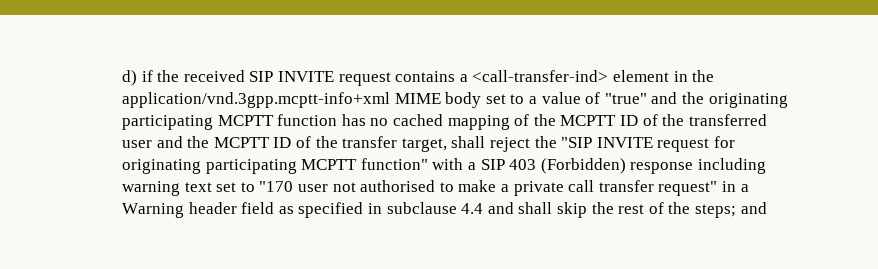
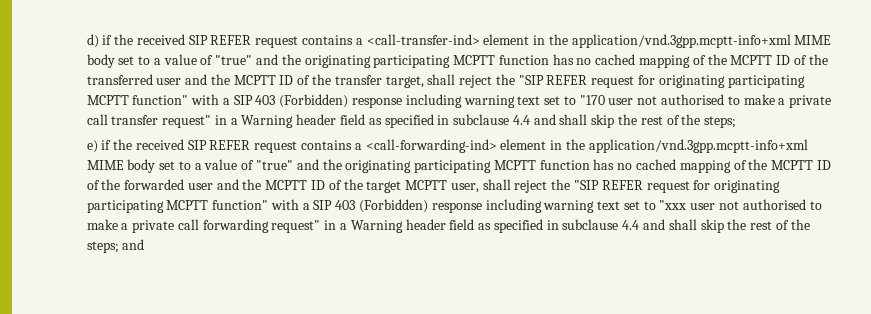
[278,71,335,82] INVITE -> [210,35,252,45] REFER
[596,137,653,148] INVITE -> [546,75,588,85] REFER
(736, 211) none -> [86,139,808,153] [86,159,831,173] [86,179,781,193] [86,199,822,213] [86,219,810,233] [86,241,119,253] // e) if the received SIP REFER request contains a <call-forwarding-ind> element in the application/vnd.3gpp.mcptt-info+xml MIME body set to a value of "true" and the originating participating MCPTT function has no cached mapping of the MCPTT ID of the forwarded user and the MCPTT ID of the target MCPTT user, shall reject the "SIP REFER request for originating participating MCPTT function" with a SIP 403 (Forbidden) response including warning text set to "xxx user not authorised to make a private call forwarding request" in a Warning header field as specified in subclause 4.4 and shall skip the rest of the steps;

